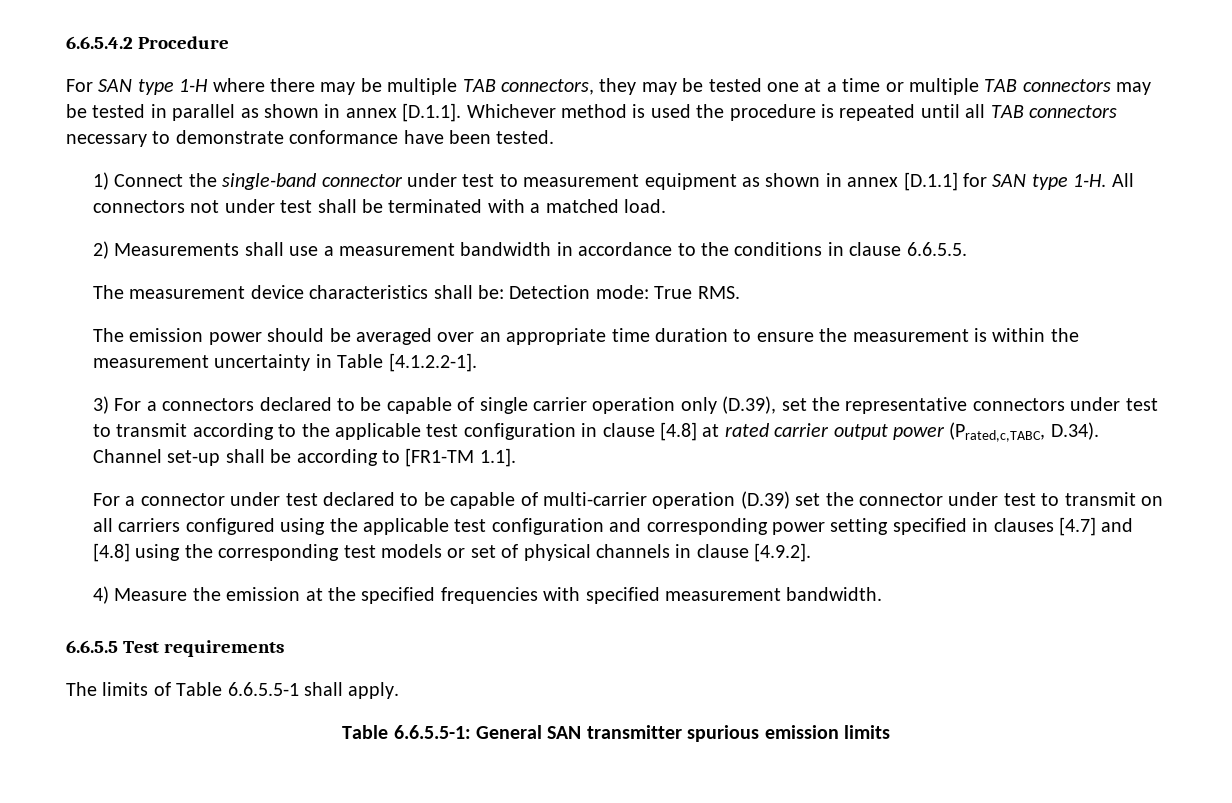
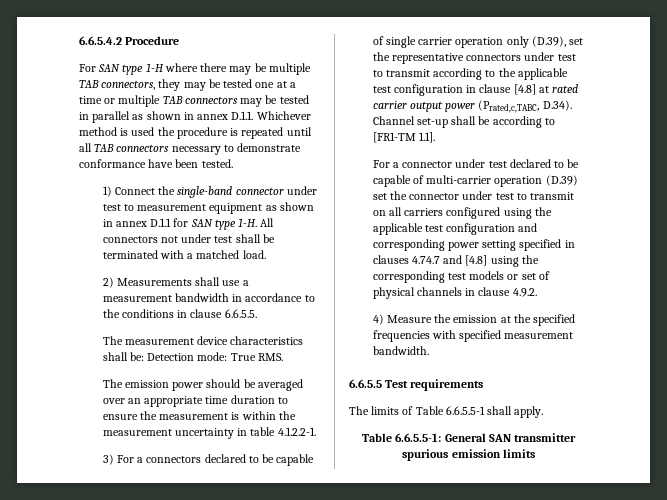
[402,103,462,122] [D.1.1]. -> [231,111,254,120] D.1.1.
[903,172,958,191] [D.1.1] -> [150,218,172,227] D.1.1
[337,353,477,372] Table [4.1.2.2-1]. -> [250,427,316,436] table 4.1.2.2-1.
[1059,517,1097,536] [4.7] -> [411,256,440,264] 4.74.7
[754,543,812,562] [4.9.2]. -> [512,288,537,297] 4.9.2.

